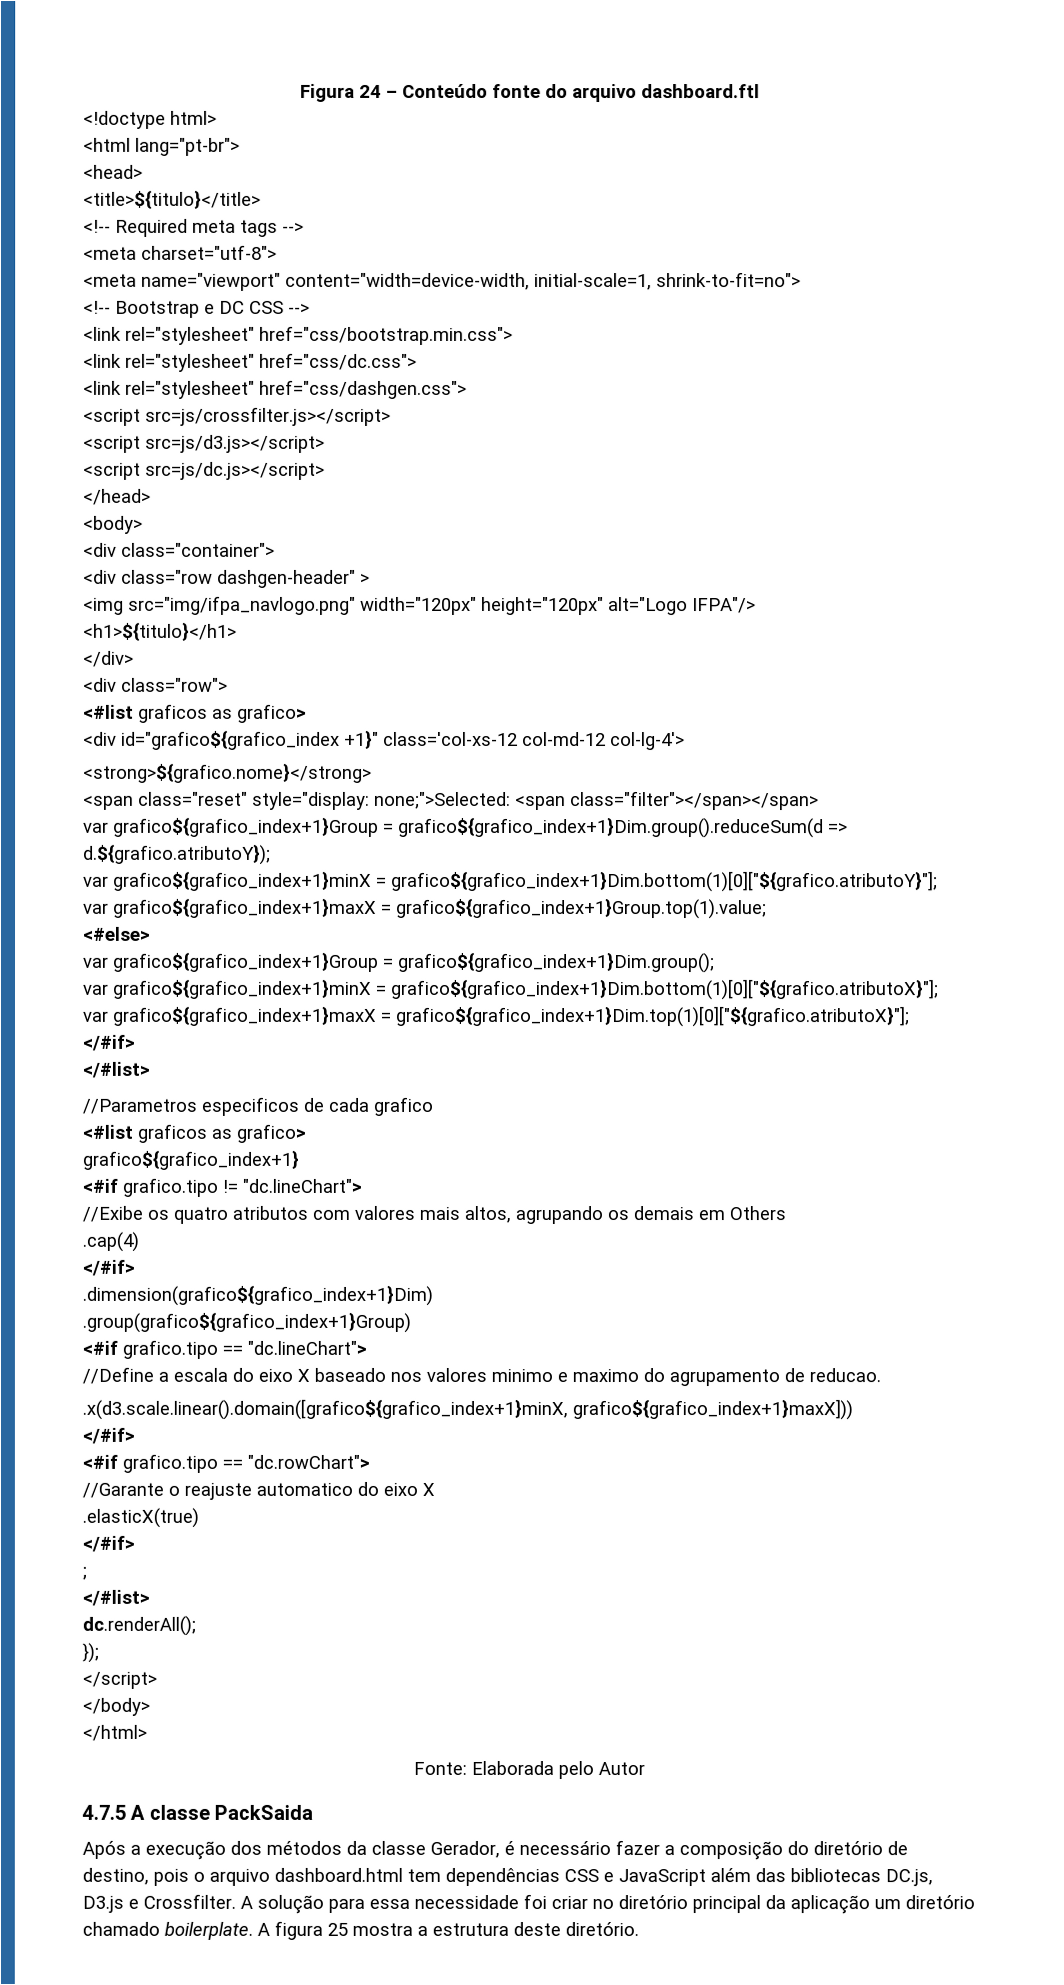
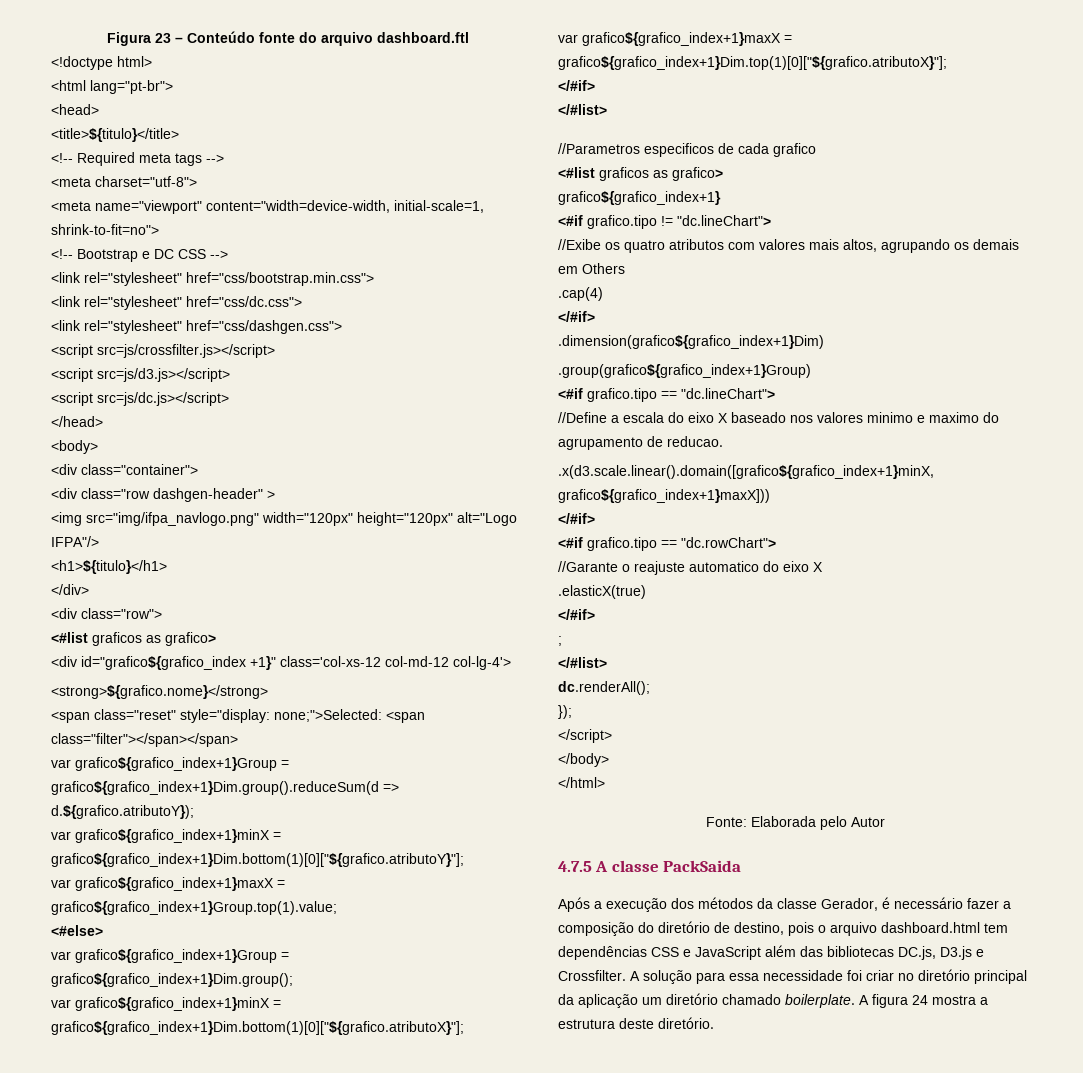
[358,84,382,98] 24 -> [155,33,171,43] 23
[327,1922,348,1936] 25 -> [912,995,928,1005] 24

